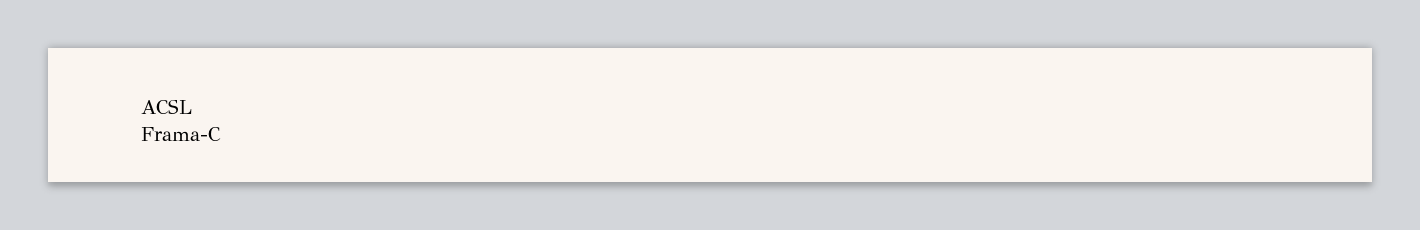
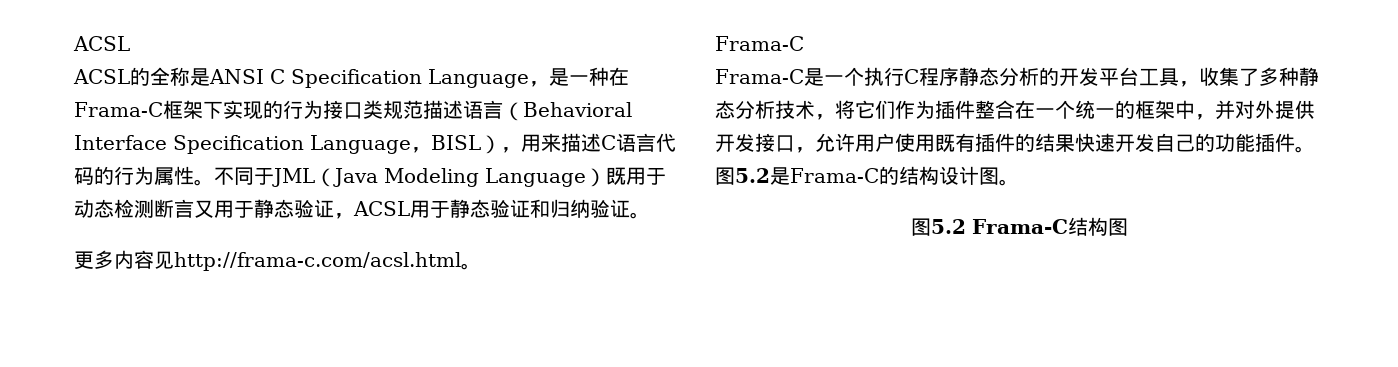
[141,127,221,141] Frama-C -> [73,67,629,88] [74,100,632,121] [74,133,676,154] [74,166,666,187] [74,199,650,219] [74,250,481,271] [715,36,804,51] [715,67,1319,87] [715,100,1315,120] [715,133,1315,153] [715,166,1019,186] [911,217,1128,236] ACSL的全称是ANSI C Specification Language，是一种在Frama-C框架下实现的行为接口类规范描述语言（Behavioral Interface Specification Language，BISL），用来描述C语言代码的行为属性。不同于JML（Java Modeling Language）既用于动态检测断言又用于静态验证，ACSL用于静态验证和归纳验证。 // 更多内容见http://frama-c.com/acsl.html。 // Frama-C // Frama-C是一个执行C程序静态分析的开发平台工具，收集了多种静态分析技术，将它们作为插件整合在一个统一的框架中，并对外提供开发接口，允许用户使用既有插件的结果快速开发自己的功能插件。图5.2是Frama-C的结构设计图。 // 图5.2 Frama-C结构图

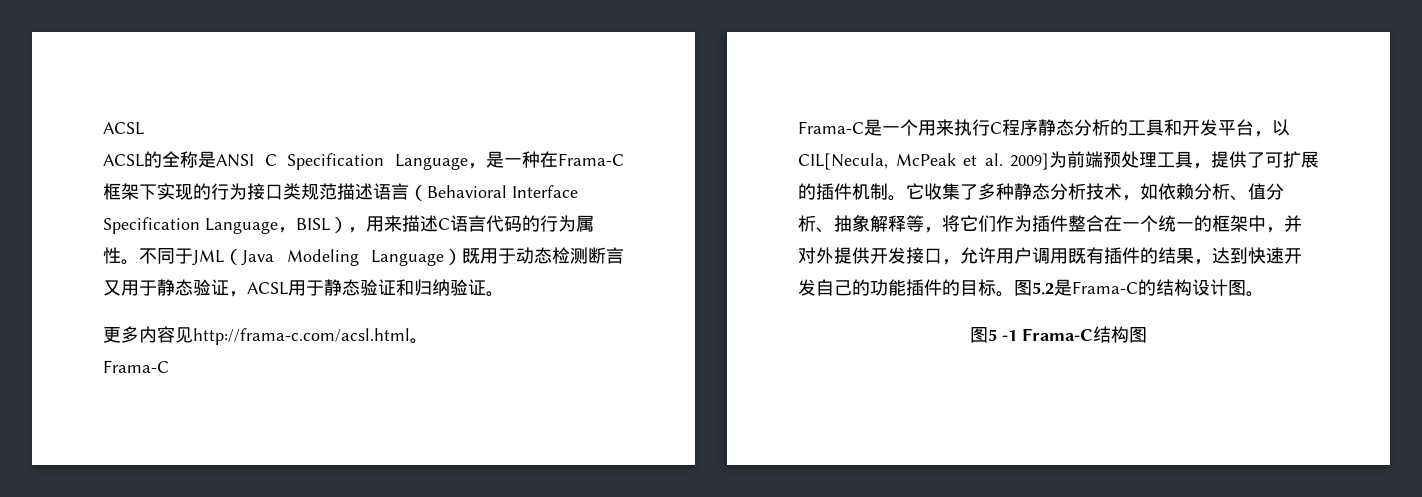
(864, 76) none -> [918,119,954,136] 用来
(1059, 76) none -> [1128,119,1182,136] 工具和
[1139,68,1199,87] 工具， -> [1254,119,1290,137] [798,151,1319,170] [798,183,924,201] ，以CIL[Necula, McPeak et al. 2009]为前端预处理工具，提供了可扩展的插件机制。它
(835, 117) none -> [1140,183,1284,201] [798,215,942,233] 如依赖分析、值分析、抽象解释等，
[895,133,915,152] 使 -> [1032,247,1050,264] 调
(1075, 143) none -> [1194,247,1248,265] ，达到
(1295, 142) none -> [942,279,996,296] 的目标
[931,219,966,234] 5.2 -> [988,329,1017,341] 5 -1

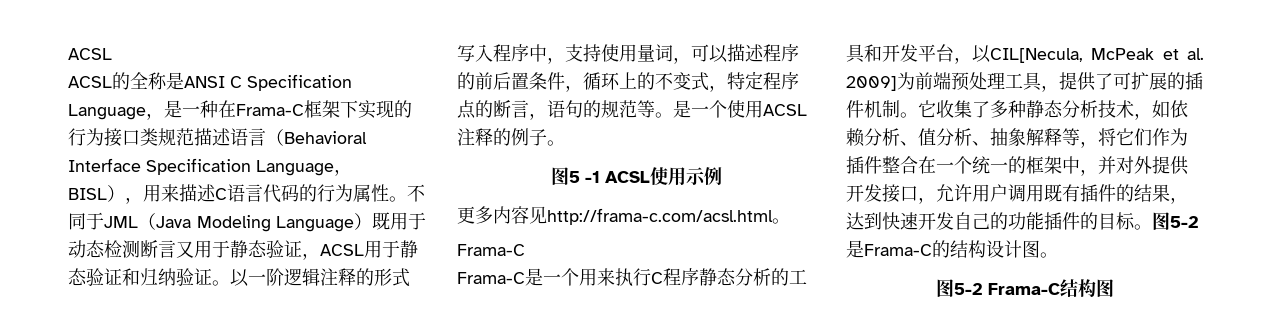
(504, 294) none -> [230,268,410,287] [457,44,799,64] [457,71,799,92] [457,100,807,120] [457,128,565,146] [550,167,722,186] 以一阶逻辑注释的形式写入程序中，支持使用量词，可以描述程序的前后置条件，循环上的不变式，特定程序点的断言，语句的规范等。是一个使用ACSL注释的例子。 // 图5 -1 ACSL使用示例
[1032,282,1054,295] 5.2 -> [1170,216,1199,228] 5-2
[988,329,1017,341] 5 -1 -> [954,283,983,295] 5-2

